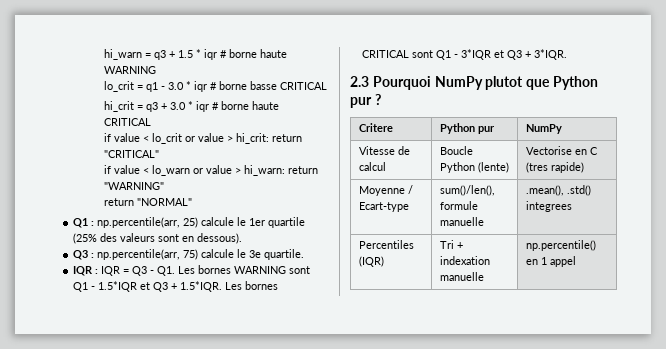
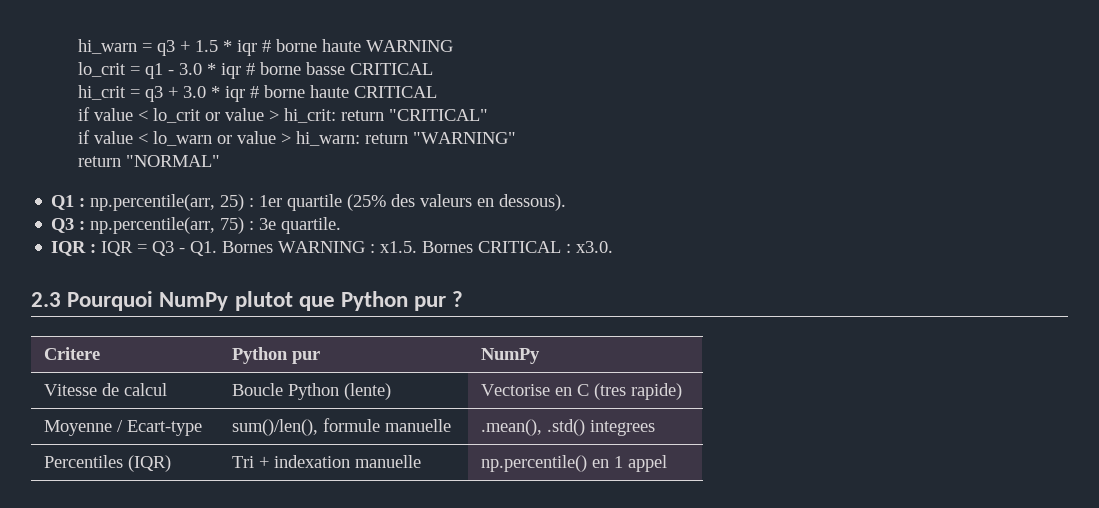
[201,217,247,226] calcule le -> [249,198,255,207] :
[158,234,180,242] sont -> (473, 200) none
[201,249,247,258] calcule le -> [249,221,255,230] :
[178,265,311,274] [73,281,279,292] [362,49,568,60] Les bornes WARNING sont Q1 - 1.5*IQR et Q3 + 1.5*IQR. Les bornes CRITICAL sont Q1 - 3*IQR et Q3 + 3*IQR. -> [222,241,614,253] Bornes WARNING : x1.5. Bornes CRITICAL : x3.0.

